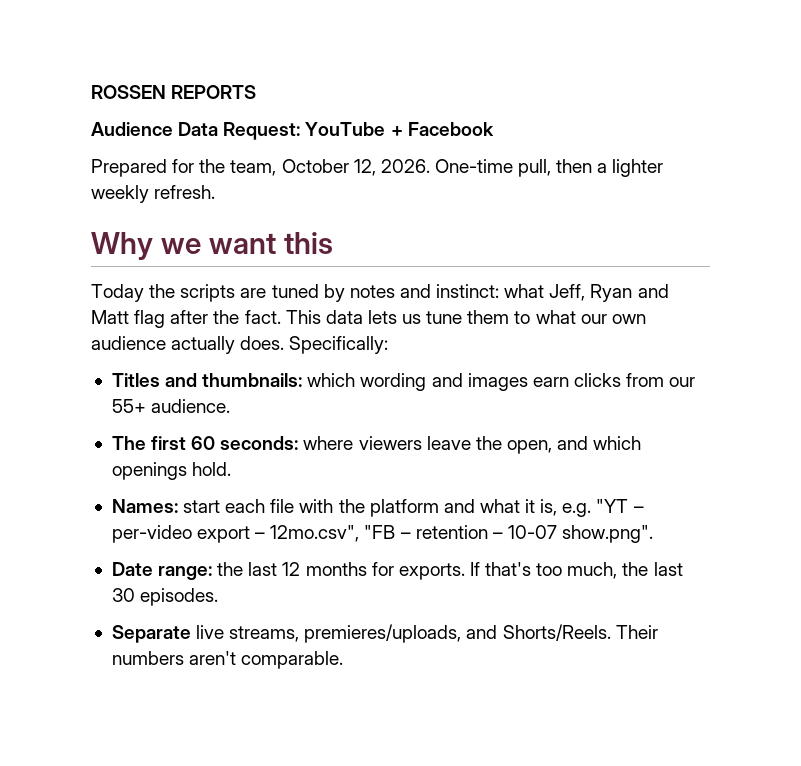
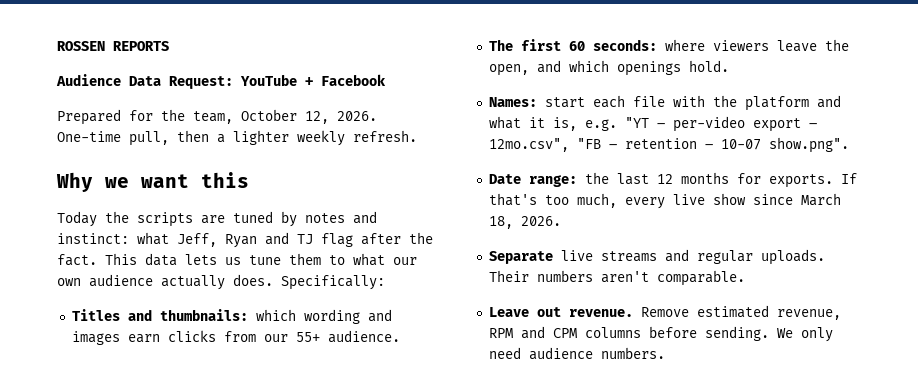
[91,310,129,324] Matt -> [297,234,313,244] TJ
[622,562,683,576] [111,588,219,606] [111,624,658,643] [111,651,344,669] the last 30 episodes. // Separate live streams, premieres/uploads, and Shorts/Reels. Their numbers aren't comparable. -> [624,193,841,209] [488,216,561,229] [488,249,825,265] [488,270,745,286] [488,305,841,320] [488,326,833,342] [488,347,665,360] every live show since March 18, 2026. // Separate live streams and regular uploads. Their numbers aren't comparable. // Leave out revenue. Remove estimated revenue, RPM and CPM columns before sending. We only need audience numbers.

